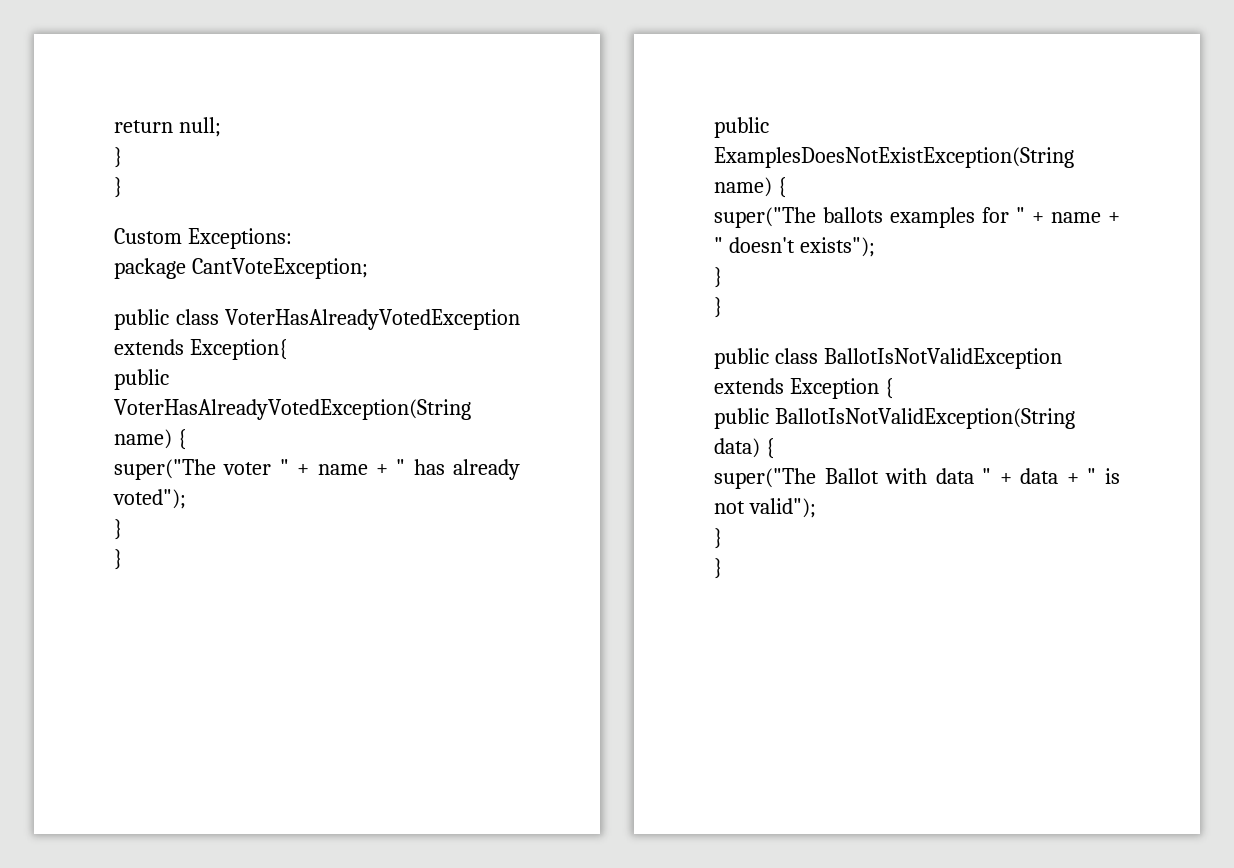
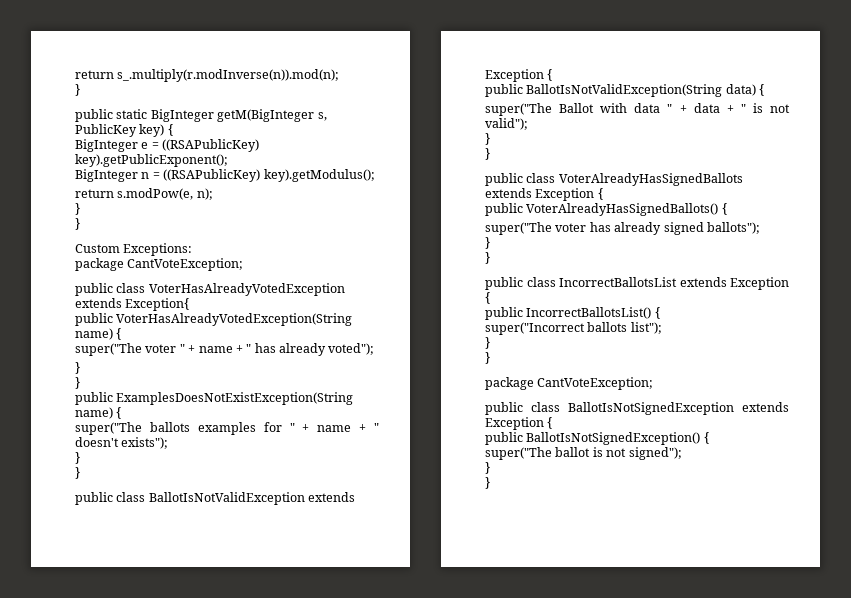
[114,117,221,137] return null; -> [75,69,340,82] [75,84,80,96] [75,109,327,122] [75,124,173,137] [75,139,260,152] [75,154,228,167] [75,169,375,182] [75,188,213,200] return s_.multiply(r.modInverse(n)).mod(n); // } // public static BigInteger getM(BigInteger s, PublicKey key) { // BigInteger e = ((RSAPublicKey) key).getPublicExponent(); // BigInteger n = ((RSAPublicKey) key).getModulus(); // return s.modPow(e, n);
(723, 568) none -> [485,173,743,186] [485,188,603,201] [485,203,727,216] [485,222,760,235] [485,237,490,249] [485,252,490,264] [485,277,789,290] [485,292,490,304] [485,307,660,320] [485,322,662,335] [485,337,490,349] [485,352,490,364] [485,377,654,390] [485,402,789,415] [485,417,553,430] [485,432,709,445] [485,447,682,460] [485,462,490,474] [485,477,490,489] // public class VoterAlreadyHasSignedBallots extends Exception { // public VoterAlreadyHasSignedBallots() { // super("The voter has already signed ballots"); // } // } // public class IncorrectBallotsList extends Exception { // public IncorrectBallotsList() { // super("Incorrect ballots list"); // } // } // package CantVoteException; // public class BallotIsNotSignedException extends Exception { // public BallotIsNotSignedException() { // super("The ballot is not signed"); // } // }

